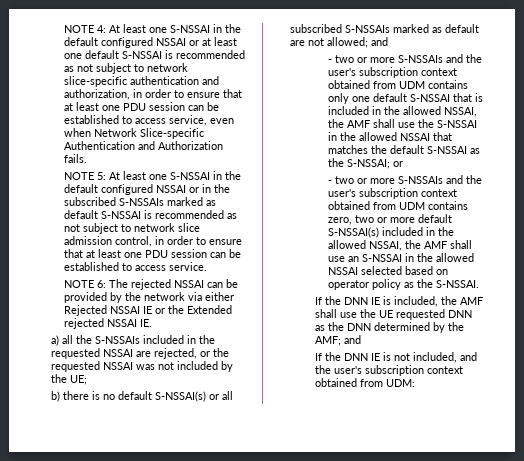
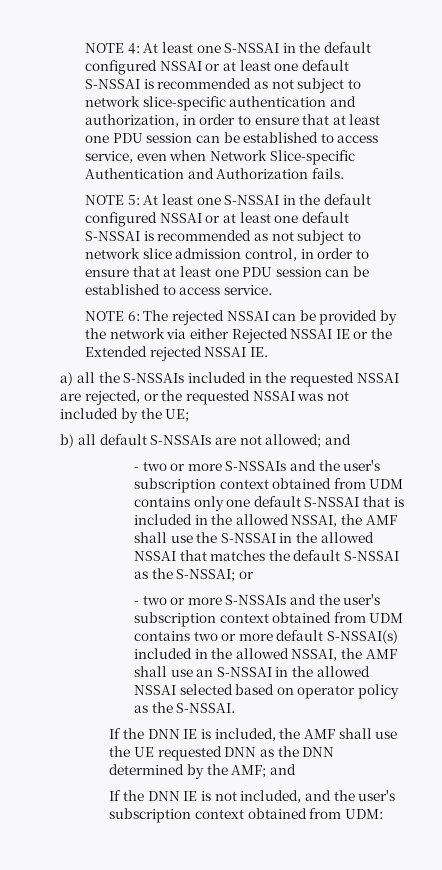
[201,184,230,193] [63,197,216,206] in the subscribed S-NSSAIs marked as -> [222,212,299,223] at least one
[63,391,234,402] [290,24,480,33] there is no default S-NSSAI(s) or all subscribed S-NSSAIs marked as default -> [78,434,212,445] all default S-NSSAIs
[327,217,352,225] zero, -> (190, 636) none

